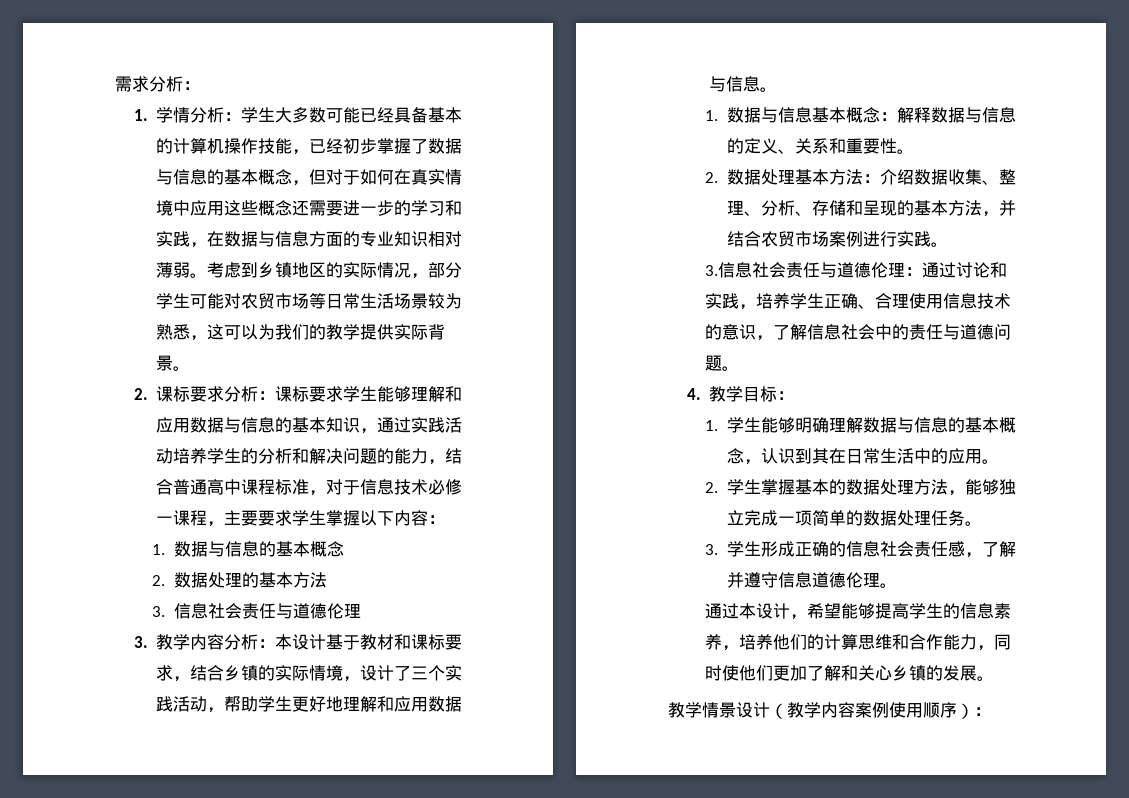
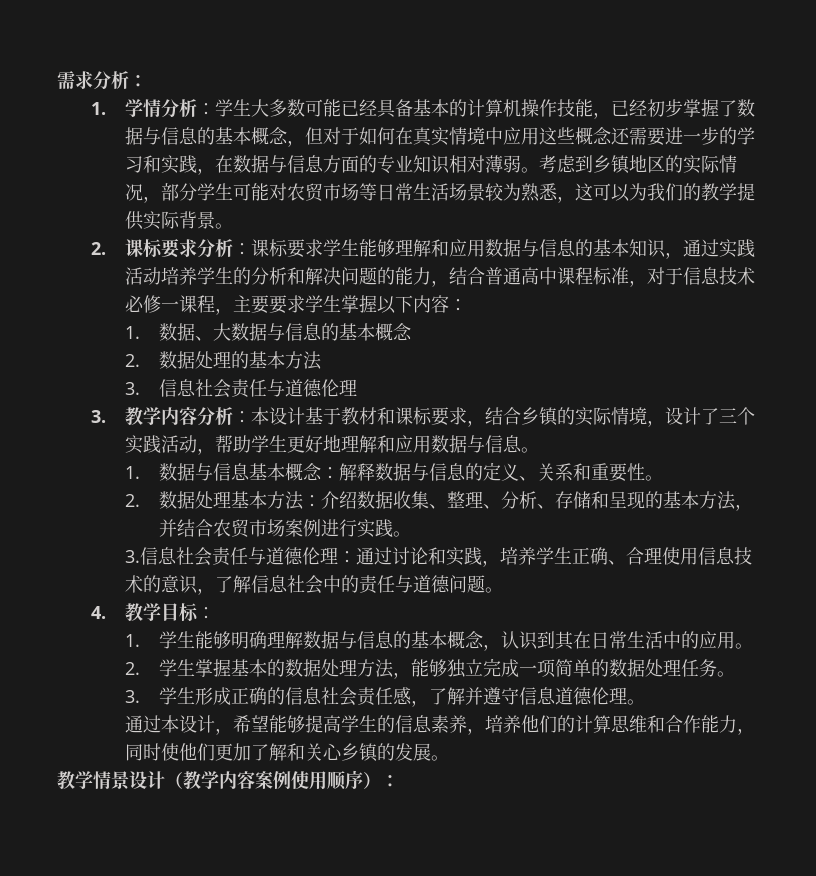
(208, 549) none -> [195,323,268,341] 、大数据

